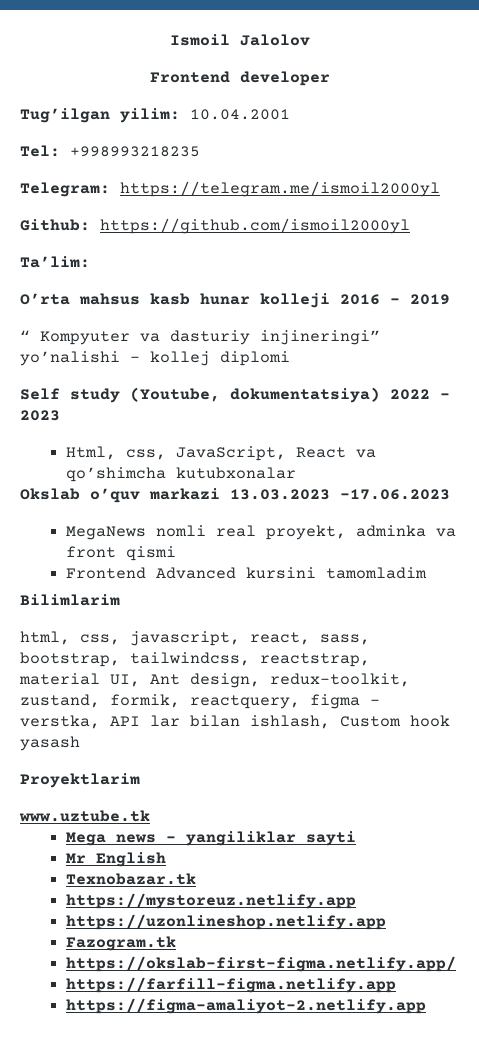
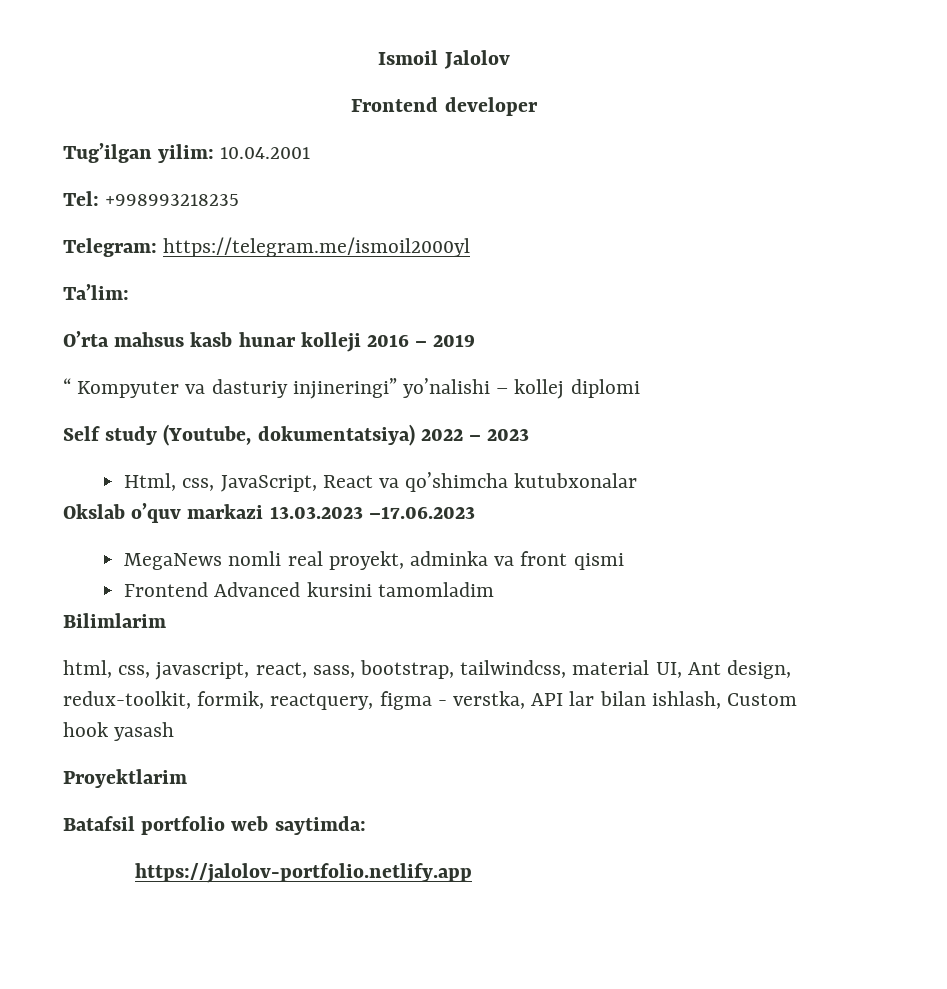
[20,218,410,234] // Github: https://github.com/ismoil2000yl -> (471, 247) none
[260,653,370,667] reactstrap, -> (567, 669) none
[20,694,100,708] zustand, -> (191, 700) none
[19,810,150,822] [65,831,356,846] [65,852,166,867] [65,873,196,885] [65,893,356,909] [65,914,386,930] [65,936,176,951] [65,956,456,972] [65,977,396,993] [65,998,426,1014] www.uztube.tk // Mega news - yangiliklar sayti // Mr English // Texnobazar.tk // https://mystoreuz.netlify.app // https://uzonlineshop.netlify.app // Fazogram.tk // https://okslab-first-figma.netlify.app/ // https://farfill-figma.netlify.app // https://figma-amaliyot-2.netlify.app -> [63,816,366,835] [134,863,472,883] Batafsil portfolio web saytimda: // https://jalolov-portfolio.netlify.app

